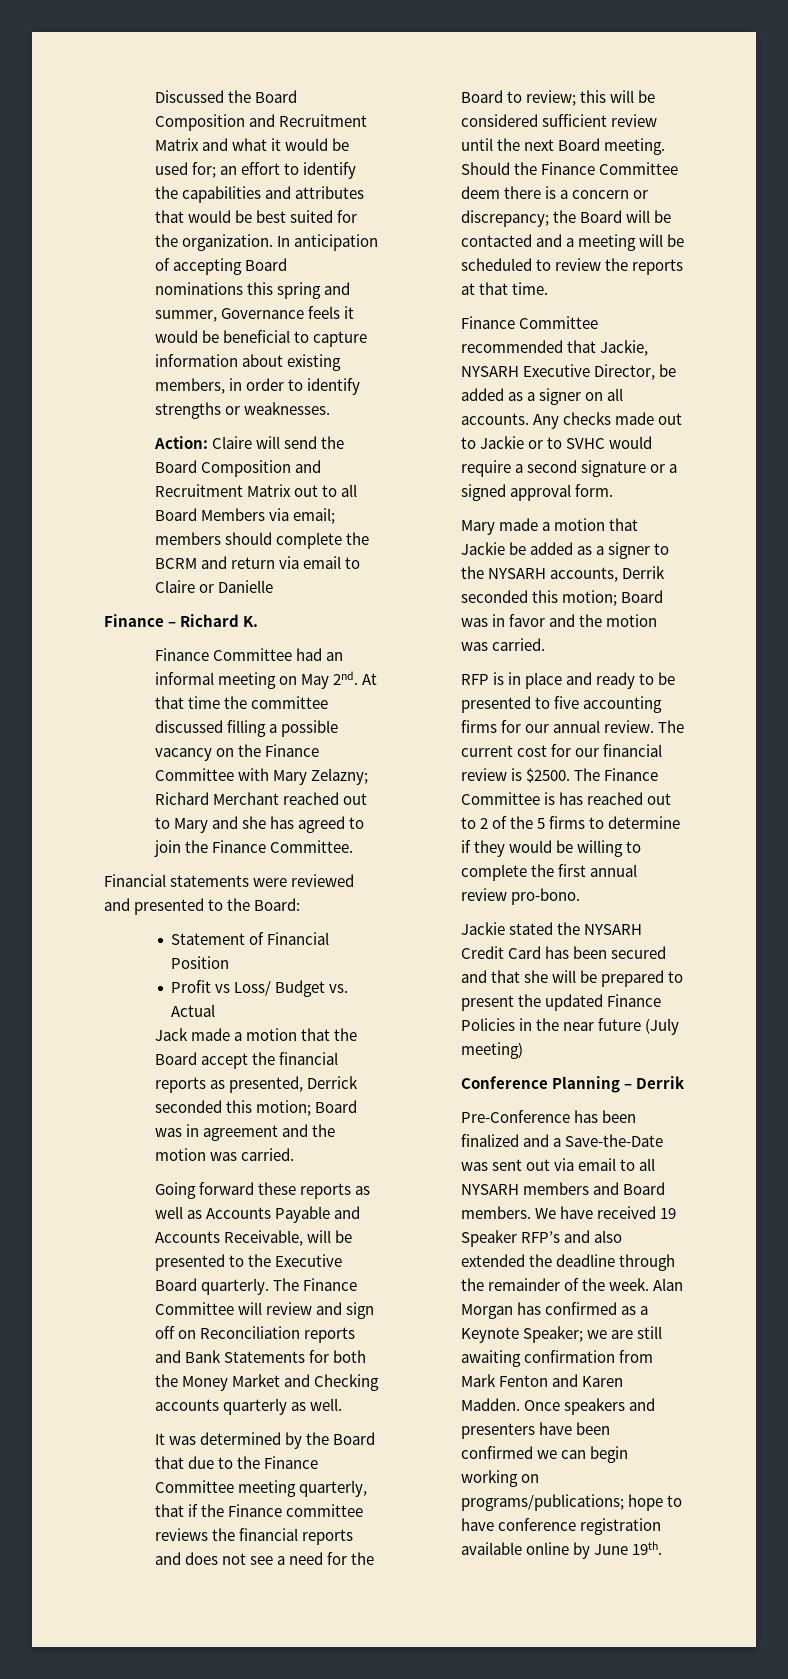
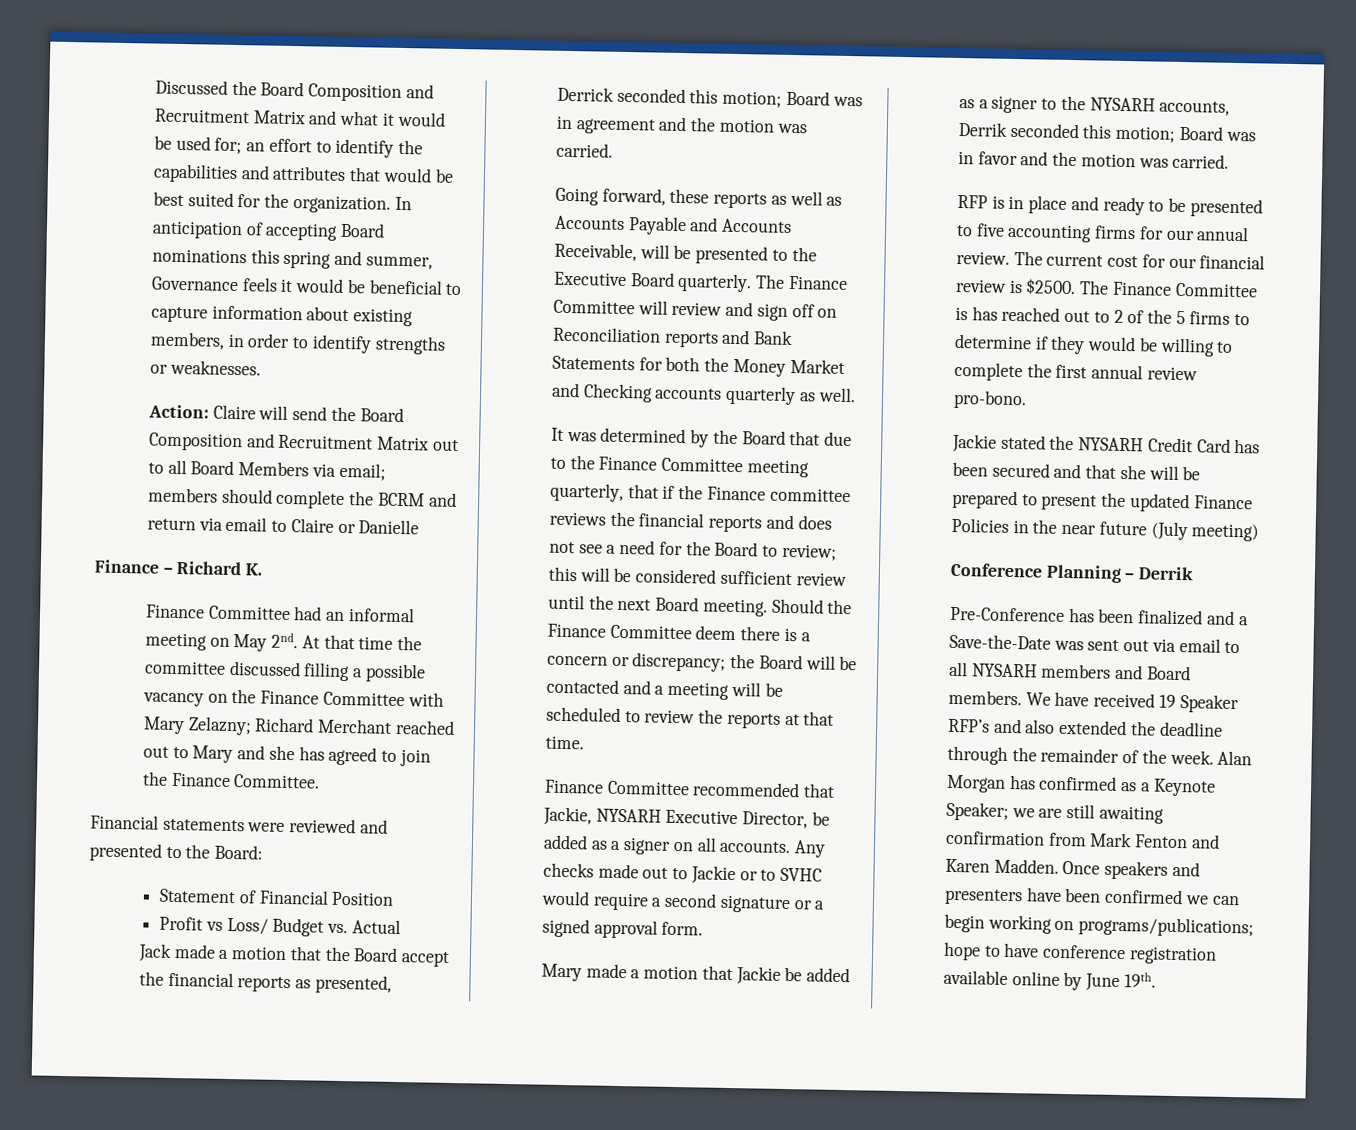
[198,1182,254,1195] forward -> [601,187,666,206] forward,

